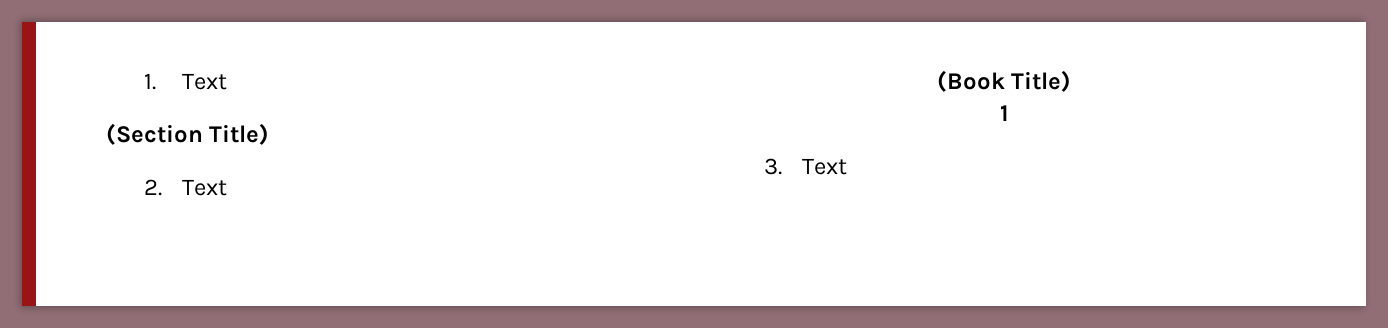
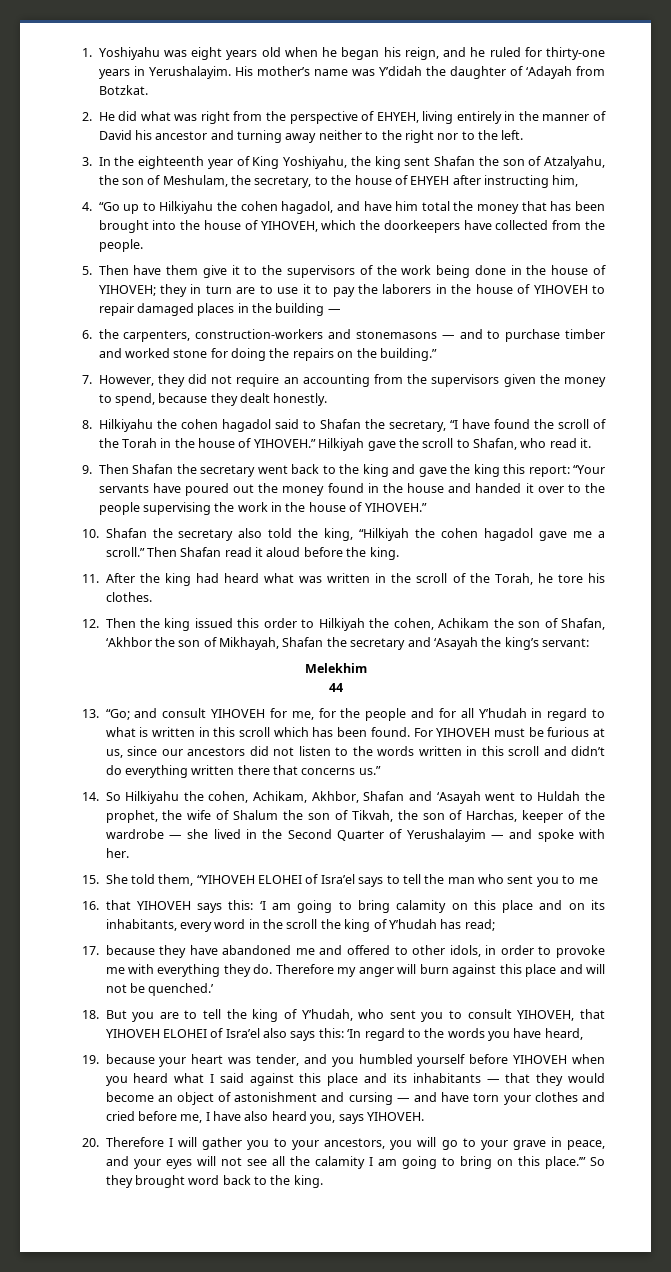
[181,73,227,90] [106,123,270,145] [143,179,227,196] [936,70,1072,92] [999,105,1009,121] [763,158,847,175] Text // (Section Title) // 2. Text // (Book Title) // 1 // 3. Text -> [98,47,606,60] [98,66,605,79] [98,85,148,95] [82,111,606,124] [98,130,524,143] [82,156,606,169] [98,175,579,188] [82,201,605,214] [98,220,605,233] [98,239,143,252] [82,265,606,278] [98,284,605,297] [98,303,341,316] [82,329,605,342] [98,348,437,361] [82,374,606,387] [98,393,328,406] [82,419,607,432] [98,438,592,451] [82,464,605,477] [98,483,605,496] [98,502,427,515] [82,528,605,541] [105,547,399,560] [82,573,606,586] [105,592,152,602] [82,618,606,631] [105,637,590,650] [304,663,367,673] [328,683,343,692] [82,708,605,721] [105,727,605,737] [105,746,605,758] [105,765,381,778] [82,791,605,804] [105,810,605,823] [105,829,606,842] [105,848,129,858] [82,874,598,887] [82,900,606,913] [105,919,495,932] [82,945,606,958] [105,964,606,977] [105,983,215,996] [82,1009,605,1022] [105,1028,583,1041] [82,1054,606,1067] [105,1073,605,1086] [105,1092,605,1105] [105,1111,424,1124] [82,1137,606,1150] [105,1156,605,1169] [105,1175,323,1188] Yoshiyahu was eight years old when he began his reign, and he ruled for thirty-one years in Yerushalayim. His mother’s name was Y’didah the daughter of ‘Adayah from Botzkat. // 2. He did what was right from the perspective of EHYEH, living entirely in the manner of David his ancestor and turning away neither to the right nor to the left. // 3. In the eighteenth year of King Yoshiyahu, the king sent Shafan the son of Atzalyahu, the son of Meshulam, the secretary, to the house of EHYEH after instructing him, // 4. “Go up to Hilkiyahu the cohen hagadol, and have him total the money that has been brought into the house of YIHOVEH, which the doorkeepers have collected from the people. // 5. Then have them give it to the supervisors of the work being done in the house of YIHOVEH; they in turn are to use it to pay the laborers in the house of YIHOVEH to repair damaged places in the building — // 6. the carpenters, construction-workers and stonemasons — and to purchase timber and worked stone for doing the repairs on the building.” // 7. However, they did not require an accounting from the supervisors given the money to spend, because they dealt honestly. // 8. Hilkiyahu the cohen hagadol said to Shafan the secretary, “I have found the scroll of the Torah in the house of YIHOVEH.” Hilkiyah gave the scroll to Shafan, who read it. // 9. Then Shafan the secretary went back to the king and gave the king this report: “Your servants have poured out the money found in the house and handed it over to the people supervising the work in the house of YIHOVEH.” // 10. Shafan the secretary also told the king, “Hilkiyah the cohen hagadol gave me a scroll.” Then Shafan read it aloud before the king. // 11. After the king had heard what was written in the scroll of the Torah, he tore his clothes. // 12. Then the king issued this order to Hilkiyah the cohen, Achikam the son of Shafan, ‘Akhbor the son of Mikhayah, Shafan the secretary and ‘Asayah the king’s servant: // Melekhim // 44 // 13. “Go; and consult YIHOVEH for me, for the people and for all Y’hudah in regard to what is written in this scroll which has been found. For YIHOVEH must be furious at us, since our ancestors did not listen to the words written in this scroll and didn’t do everything written there that concerns us.” // 14. So Hilkiyahu the cohen, Achikam, Akhbor, Shafan and ‘Asayah went to Huldah the prophet, the wife of Shalum the son of Tikvah, the son of Harchas, keeper of the wardrobe — she lived in the Second Quarter of Yerushalayim — and spoke with her. // 15. She told them, “YIHOVEH ELOHEI of Isra’el says to tell the man who sent you to me // 16. that YIHOVEH says this: ‘I am going to bring calamity on this place and on its inhabitants, every word in the scroll the king of Y’hudah has read; // 17. because they have abandoned me and offered to other idols, in order to provoke me with everything they do. Therefore my anger will burn against this place and will not be quenched.’ // 18. But you are to tell the king of Y’hudah, who sent you to consult YIHOVEH, that YIHOVEH ELOHEI of Isra’el also says this: ‘In regard to the words you have heard, // 19. because your heart was tender, and you humbled yourself before YIHOVEH when you heard what I said against this place and its inhabitants — that they would become an object of astonishment and cursing — and have torn your clothes and cried before me, I have also heard you, says YIHOVEH. // 20. Therefore I will gather you to your ancestors, you will go to your grave in peace, and your eyes will not see all the calamity I am going to bring on this place.’” So they brought word back to the king.

